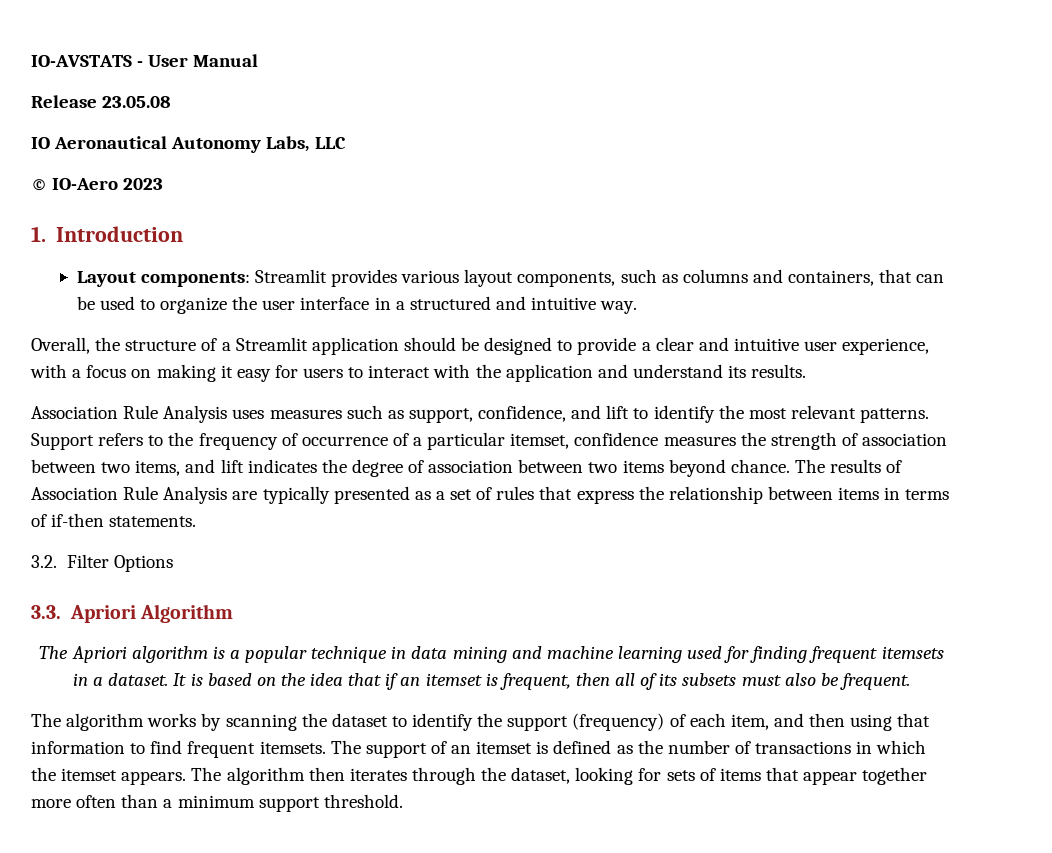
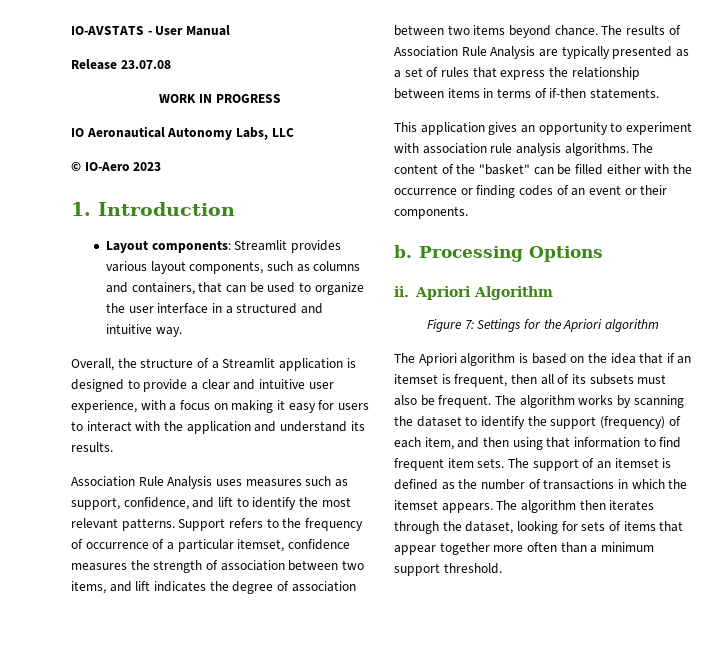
[102,96,172,108] 23.05.08 -> [120,60,171,69] [159,94,281,103] 23.07.08 // WORK IN PROGRESS
[403,337,480,351] should be -> [346,358,356,368] is
[31,554,109,568] 3.2. Filter -> [394,122,692,135] [394,143,654,156] [394,164,692,175] [394,185,668,198] [394,206,468,219] [394,245,523,262] This application gives an opportunity to experiment with association rule analysis algorithms. The content of the "basket" can be filled either with the occurrence or finding codes of an event or their components. // b. Processing
[31,605,61,619] 3.3. -> [394,286,409,297] ii.
[39,646,944,663] [73,673,187,686] The Apriori algorithm is a popular technique in data mining and machine learning used for finding frequent itemsets in a dataset. It -> [427,319,659,332] [394,353,516,366] Figure 7: Settings for the Apriori algorithm // The Apriori algorithm
(910, 681) // -> (492, 401) none
[259,741,326,754] itemsets. -> [447,458,505,468] item sets.

